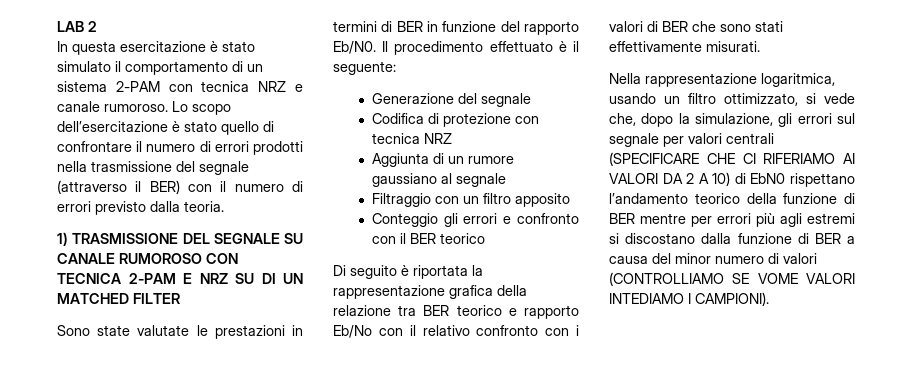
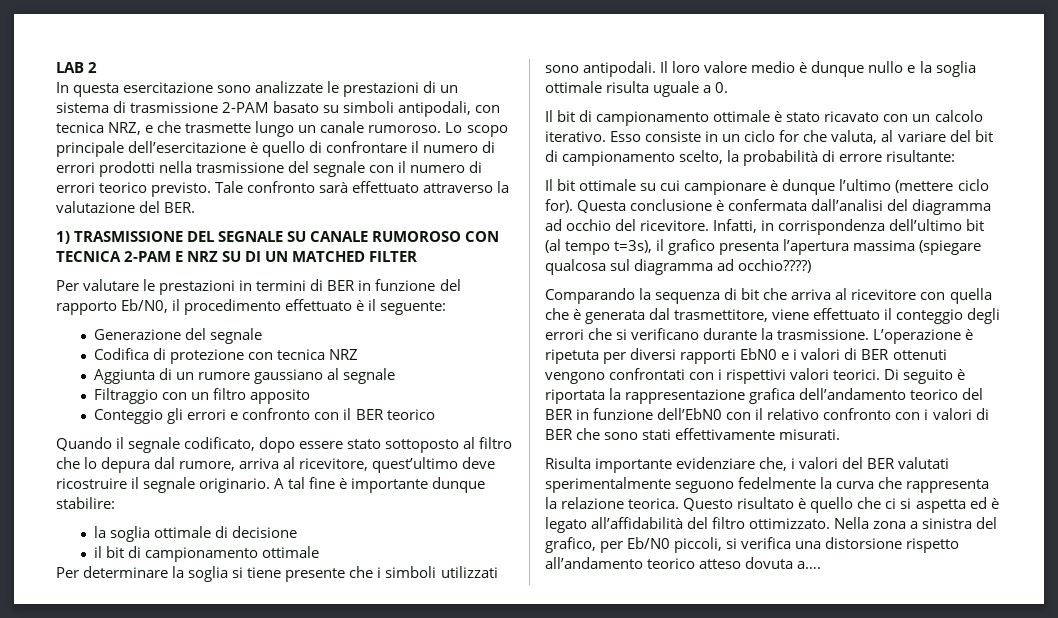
[210,41,255,52] [57,61,263,75] [57,81,303,92] è stato simulato il comportamento di un sistema 2-PAM con tecnica NRZ e -> [217,81,459,97] [56,101,501,117] [56,121,317,137] sono analizzate le prestazioni di un sistema di trasmissione 2-PAM basato su simboli antipodali, con tecnica NRZ, e che trasmette lungo un
(231, 109) none -> [56,141,124,157] principale
[184,121,217,132] stato -> (259, 147) none
[57,180,180,194] (attraverso il BER) -> (366, 169) none
[95,201,224,215] previsto dalla teoria. -> [99,181,510,197] [56,201,196,213] teorico previsto. Tale confronto sarà effettuato attraverso la valutazione del BER.
[57,325,190,336] Sono state valutate -> [56,279,140,291] Per valutare
[333,41,389,54] Eb/N0. Il -> [121,299,181,313] Eb/N0, il
(485, 238) none -> [56,437,513,453] [56,457,496,473] [56,477,486,493] [56,497,115,509] [94,526,298,542] [94,546,320,562] [56,566,498,582] [545,61,976,77] [545,81,729,97] [545,110,983,126] [545,130,993,144] [545,150,956,166] [545,179,989,195] [545,199,992,215] [545,219,985,235] [545,239,982,255] [545,259,812,275] [545,288,992,304] [545,308,1001,324] [545,328,974,344] [545,348,947,364] [545,368,881,384] Quando il segnale codificato, dopo essere stato sottoposto al filtro che lo depura dal rumore, arriva al ricevitore, quest’ultimo deve ricostruire il segnale originario. A tal fine è importante dunque stabilire: // la soglia ottimale di decisione // il bit di campionamento ottimale // Per determinare la soglia si tiene presente che i simboli utilizzati sono antipodali. Il loro valore medio è dunque nullo e la soglia ottimale risulta uguale a 0. // Il bit di campionamento ottimale è stato ricavato con un calcolo iterativo. Esso consiste in un ciclo for che valuta, al variare del bit di campionamento scelto, la probabilità di errore risultante: // Il bit ottimale su cui campionare è dunque l’ultimo (mettere ciclo for). Questa conclusione è confermata dall’analisi del diagramma ad occhio del ricevitore. Infatti, in corrispondenza dell’ultimo bit (al tempo t=3s), il grafico presenta l’apertura massima (spiegare qualcosa sul diagramma ad occhio????) // Comparando la sequenza di bit che arriva al ricevitore con quella che è generata dal trasmettitore, viene effettuato il conteggio degli errori che si verificano durante la trasmissione. L’operazione è ripetuta per diversi rapporti EbN0 e i valori di BER ottenuti vengono confrontati con i rispettivi valori teorici.
[497,285,527,296] [333,305,579,319] [333,325,372,338] della relazione tra BER teorico e rapporto Eb/No -> [799,388,984,400] [545,408,723,420] dell’andamento teorico del BER in funzione dell’EbN0
[609,73,835,87] [609,93,855,106] [609,113,855,127] [609,133,774,147] [609,152,855,166] [609,172,855,187] [609,193,855,204] [609,213,855,227] [609,233,855,244] [609,253,817,264] [609,272,855,286] [609,292,769,306] Nella rappresentazione logaritmica, usando un filtro ottimizzato, si vede che, dopo la simulazione, gli errori sul segnale per valori centrali (SPECIFICARE CHE CI RIFERIAMO AI VALORI DA 2 A 10) di EbN0 rispettano l’andamento teorico della funzione di BER mentre per errori più agli estremi si discostano dalla funzione di BER a causa del minor numero di valori (CONTROLLIAMO SE VOME VALORI INTEDIAMO I CAMPIONI). -> [545,457,950,473] [545,477,990,493] [545,497,999,513] [545,517,998,533] [545,537,960,553] [545,557,822,569] Risulta importante evidenziare che, i valori del BER valutati sperimentalmente seguono fedelmente la curva che rappresenta la relazione teorica. Questo risultato è quello che ci si aspetta ed è legato all’affidabilità del filtro ottimizzato. Nella zona a sinistra del grafico, per Eb/N0 piccoli, si verifica una distorsione rispetto all’andamento teorico atteso dovuta a….

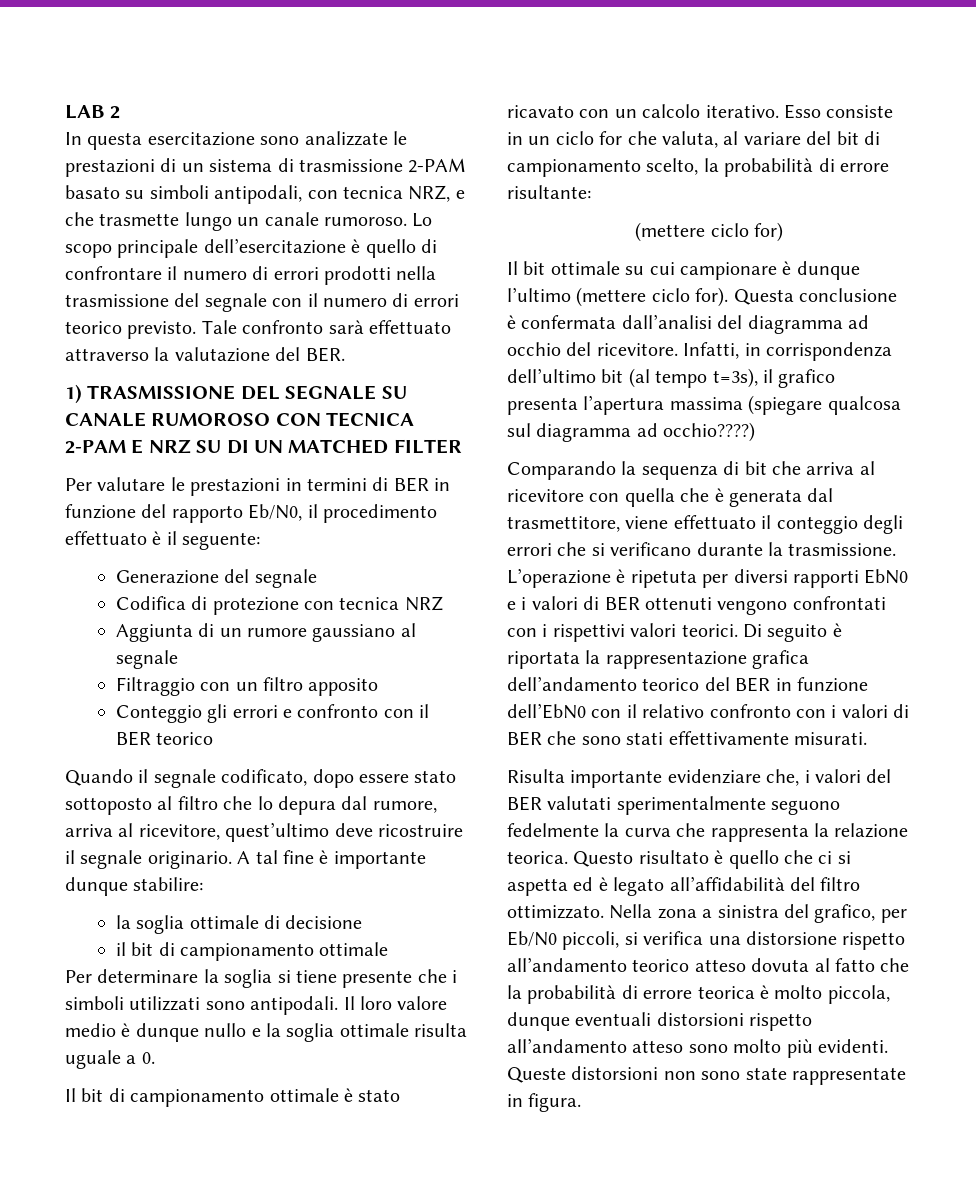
(956, 156) none -> [635,222,783,242] // (mettere ciclo for)
[797,561,822,569] a…. -> [814,958,910,972] [507,985,890,1004] [507,1012,813,1031] [507,1038,888,1058] [507,1066,906,1085] [507,1093,582,1112] al fatto che la probabilità di errore teorica è molto piccola, dunque eventuali distorsioni rispetto all’andamento atteso sono molto più evidenti. Queste distorsioni non sono state rappresentate in figura.

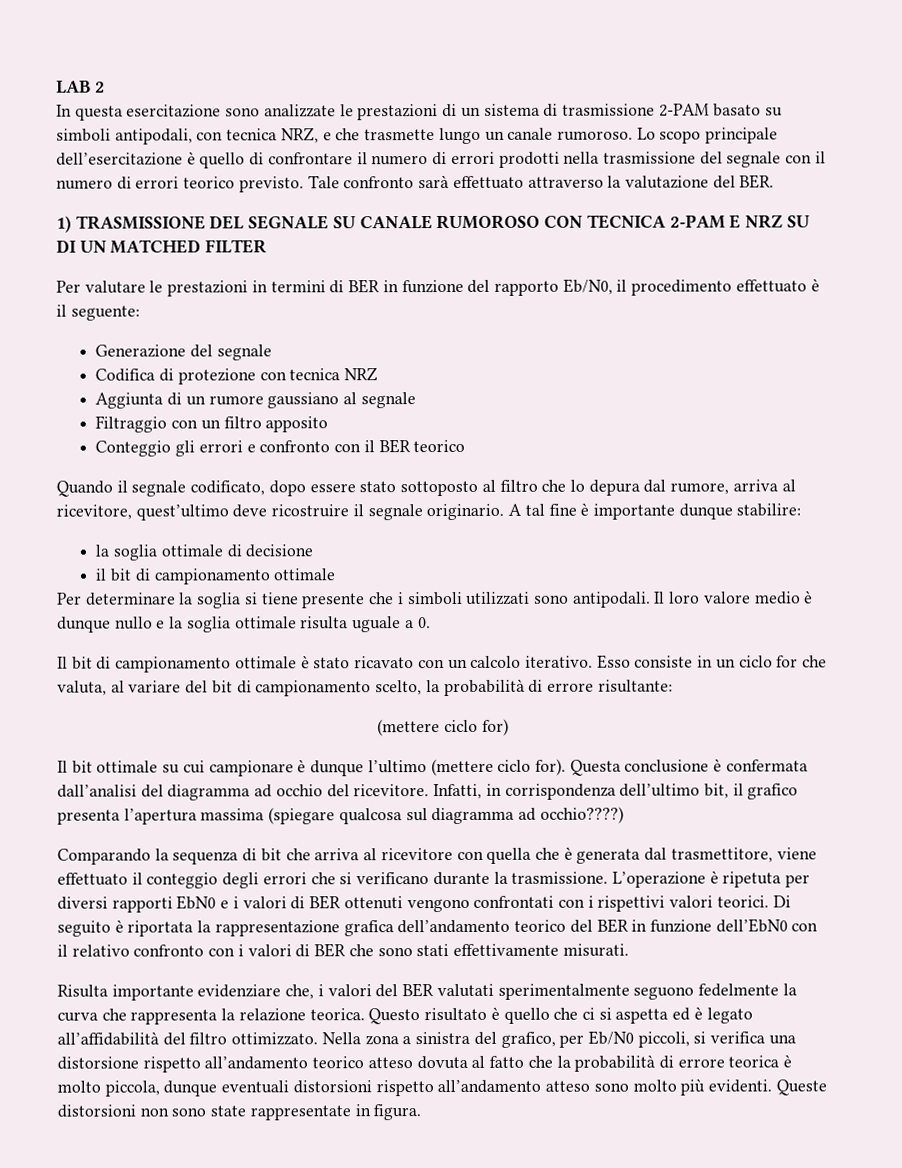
[601,368,758,388] bit (al tempo t=3s), -> [703,783,729,799] bit,

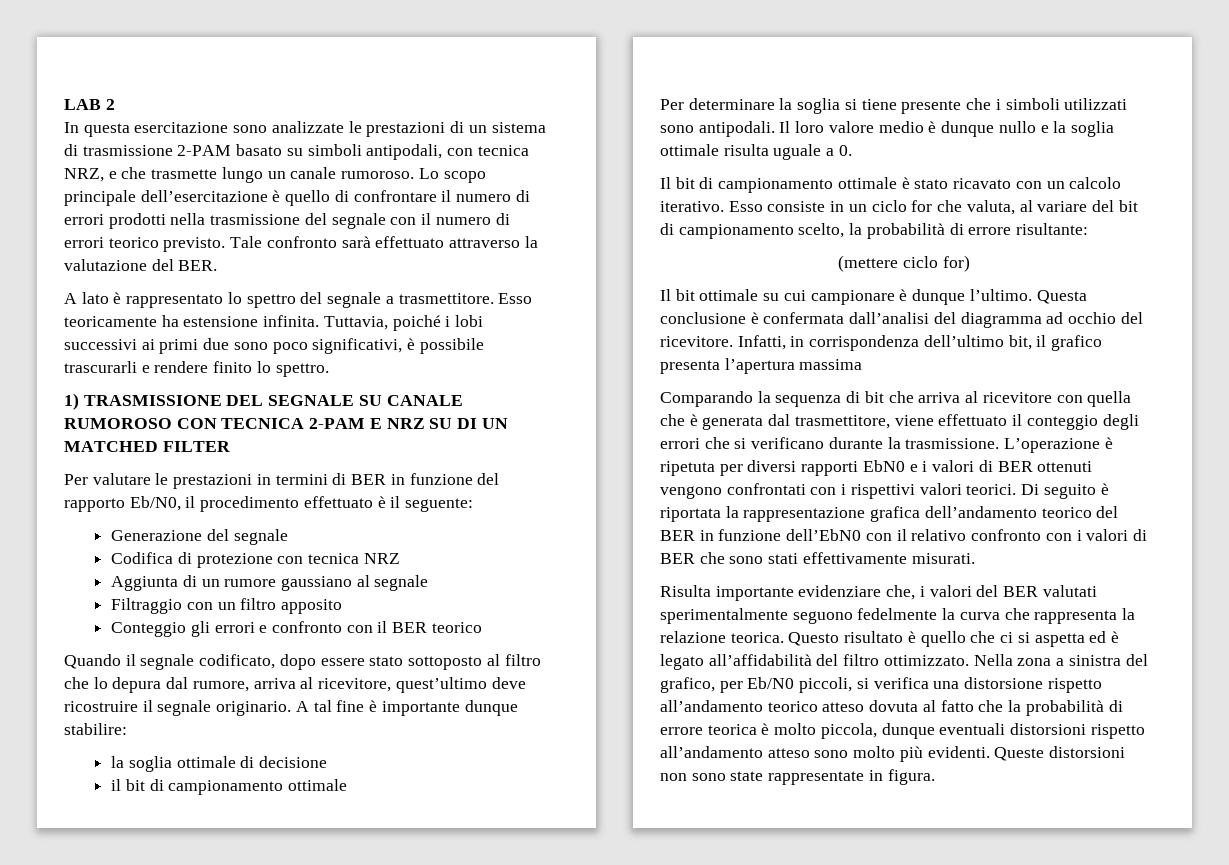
(775, 181) none -> [64,292,533,308] [64,315,484,331] [64,338,484,354] [64,361,329,377] // A lato è rappresentato lo spettro del segnale a trasmettitore. Esso teoricamente ha estensione infinita. Tuttavia, poiché i lobi successivi ai primi due sono poco significativi, è possibile trascurarli e rendere finito lo spettro.
[367,758,566,777] l’ultimo (mettere ciclo for). -> [969,289,1032,301] l’ultimo.
[268,806,624,825] (spiegare qualcosa sul diagramma ad occhio????) -> (863, 364) none

